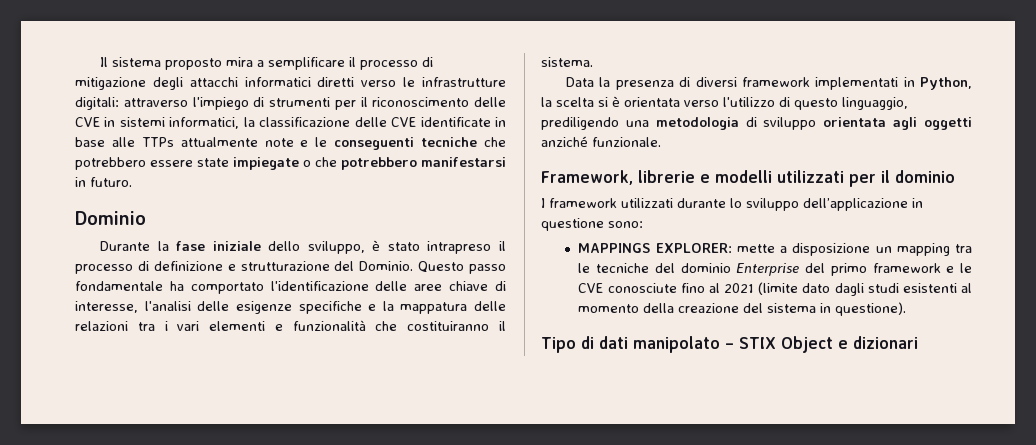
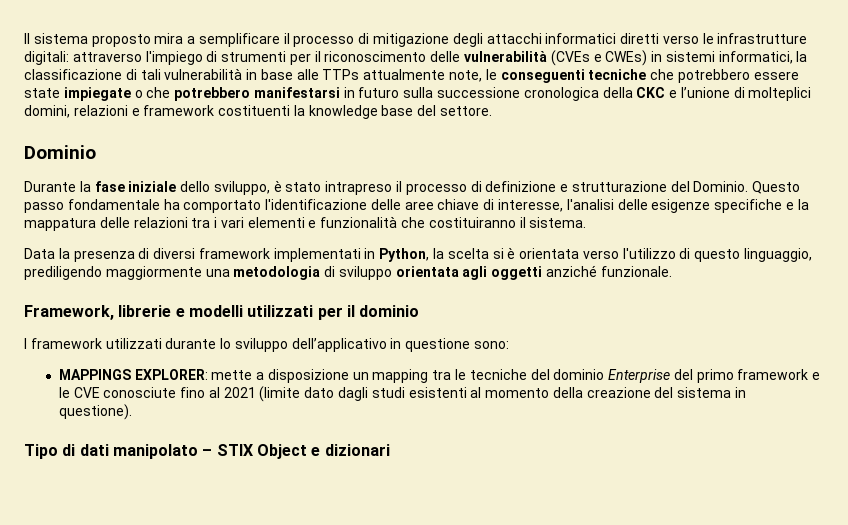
[75,117,100,127] CVE -> [464,50,648,66] vulnerabilità (CVEs e CWEs)
[354,117,491,127] delle CVE identificate -> [125,68,243,80] di tali vulnerabilità
[264,138,309,147] note e -> [449,70,483,82] note,
[90,177,132,187] futuro. -> [358,87,812,101] [24,105,493,119] futuro sulla successione cronologica della CKC e l’unione di molteplici domini, relazioni e framework costituenti la knowledge base del settore.
(619, 123) none -> [105,266,202,280] maggiormente
[803,198,908,211] dell’applicazione -> [291,338,387,352] dell’applicativo

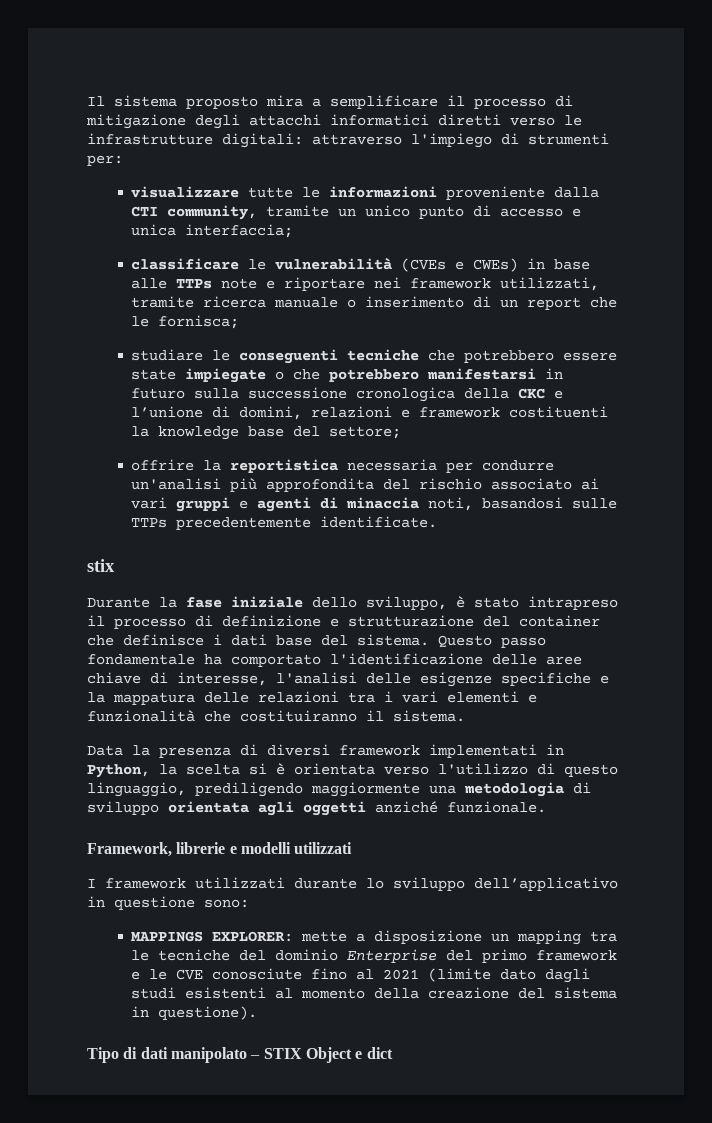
[289,51,461,65] per il riconoscimento delle -> [87,155,123,166] [131,186,600,200] [131,205,582,220] [131,224,294,238] [131,258,267,270] per: // visualizzare tutte le informazioni proveniente dalla CTI community, tramite un unico punto di accesso e unica interfaccia; // classificare le
[665,51,808,64] [24,68,483,82] sistemi informatici, la classificazione di tali vulnerabilità in base alle TTPs attualmente note, -> [554,259,591,270] [131,277,600,291] [131,296,618,310] [131,315,240,329] [131,349,204,361] base alle TTPs note e riportare nei framework utilizzati, tramite ricerca manuale o inserimento di un report che le fornisca; // studiare
[748,87,812,101] molteplici -> (231, 412) none
[440,106,493,116] [24,145,96,159] settore. // Dominio -> [329,426,402,439] [131,459,555,473] [131,478,600,492] [131,497,618,512] [131,516,438,530] [87,559,115,572] settore; // offrire la reportistica necessaria per condurre un'analisi più approfondita del rischio associato ai vari gruppi e agenti di minaccia noti, basandosi sulle TTPs precedentemente identificate. // stix
[693,181,749,192] Dominio. -> [519,615,600,627] [87,634,429,646] container che definisce i dati base del sistema.
[317,305,420,320] per il dominio -> (353, 848) none
[324,444,390,456] dizionari -> [366,1047,393,1059] dict

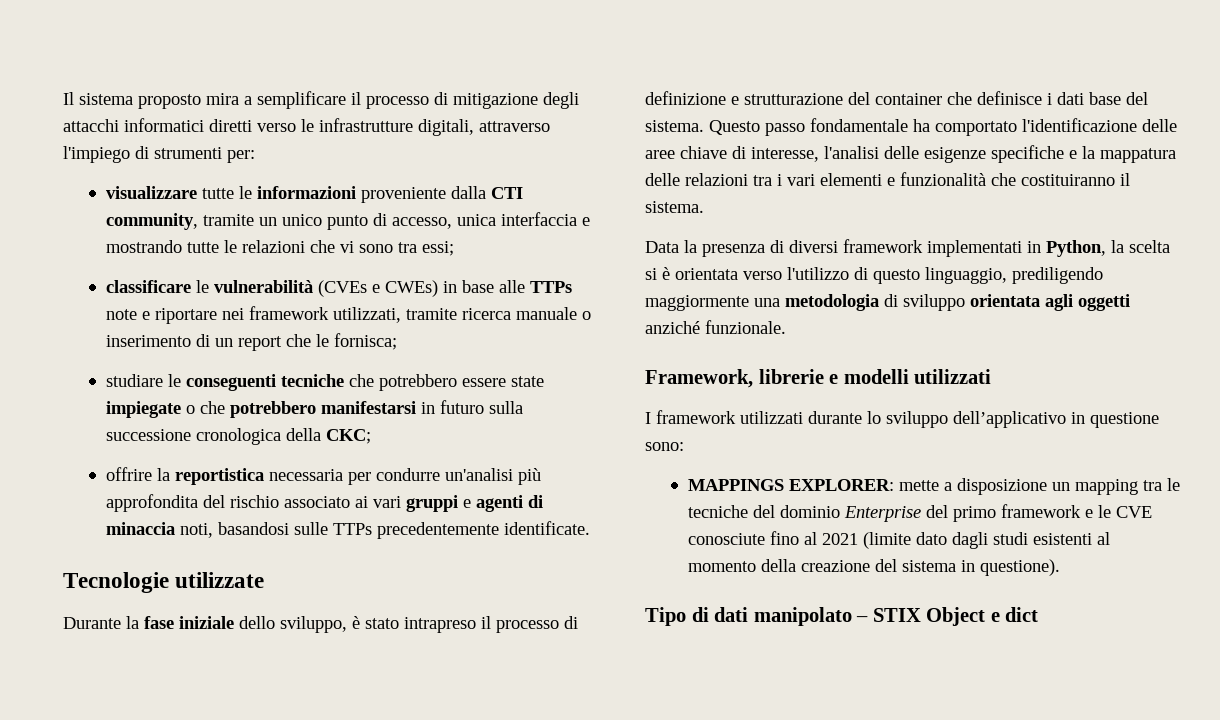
[222,133,303,148] digitali: -> [418,119,474,136] digitali,
[500,208,582,217] [131,224,294,238] accesso e unica interfaccia; -> [391,212,590,229] [105,240,454,256] accesso, unica interfaccia e mostrando tutte le relazioni che vi sono tra essi;
[518,388,564,399] [131,406,609,420] [131,426,402,440] CKC e l’unione di domini, relazioni e framework costituenti la knowledge base del settore; -> [325,429,371,444] CKC;
[87,559,115,572] stix -> [63,572,265,593] Tecnologie utilizzate

